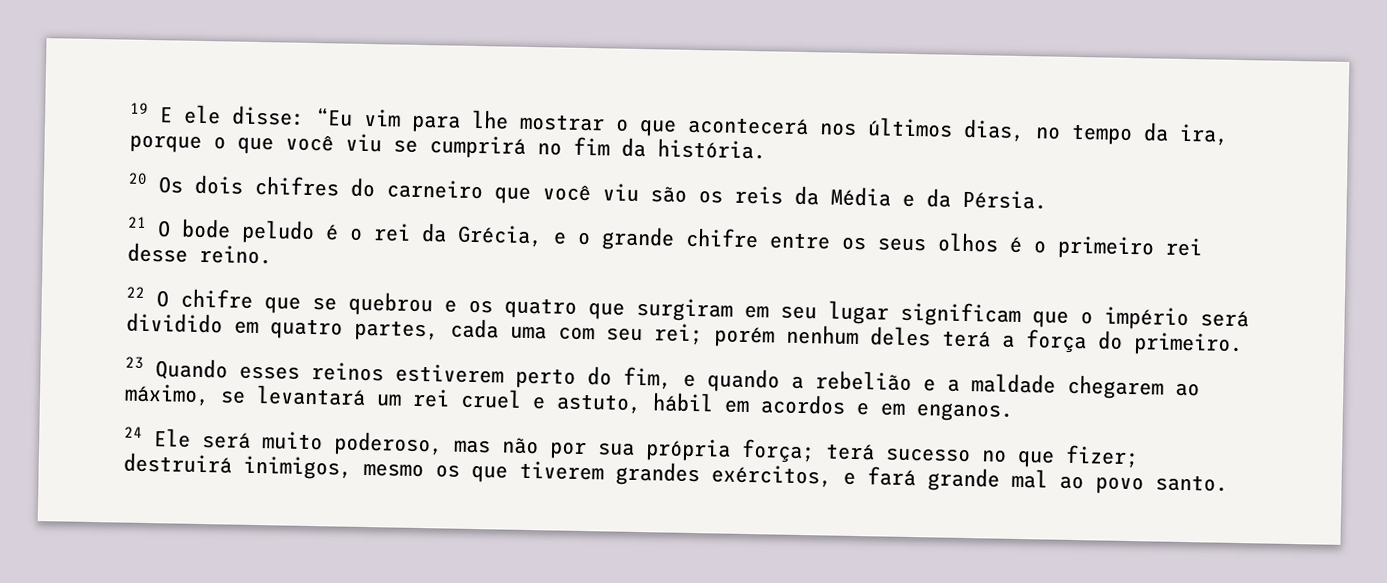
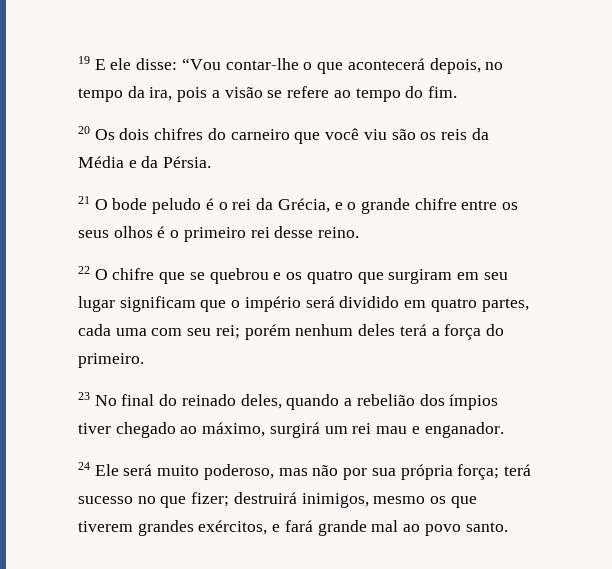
[315,108,1229,146] [129,133,766,160] “Eu vim para lhe mostrar o que acontecerá nos últimos dias, no tempo da ira, porque o que você viu se cumprirá no fim da história. -> [181,58,504,74] [78,86,457,102] “Vou contar-lhe o que acontecerá depois, no tempo da ira, pois a visão se refere ao tempo do fim.
[155,358,1200,400] [124,383,1013,422] Quando esses reinos estiverem perto do fim, e quando a rebelião e a maldade chegarem ao máximo, se levantará um rei cruel e astuto, hábil em acordos e em enganos. -> [94,394,499,410] [78,422,504,438] No final do reinado deles, quando a rebelião dos ímpios tiver chegado ao máximo, surgirá um rei mau e enganador.

